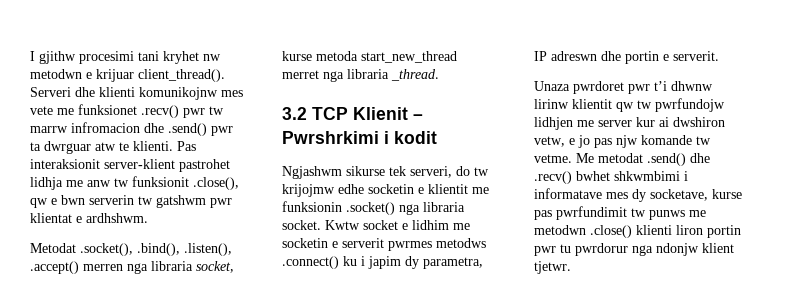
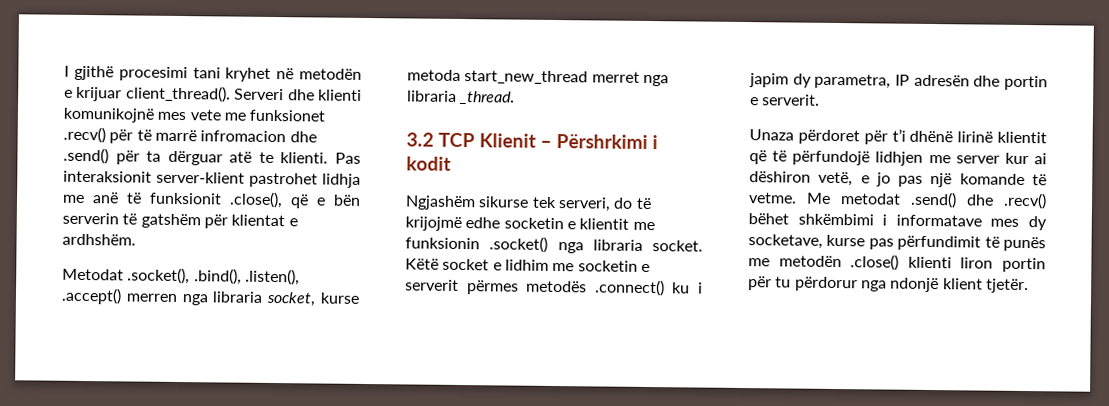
[39,51,76,64] gjithw -> [73,65,114,81] gjithë
[203,54,221,61] [30,69,82,79] nw metodwn -> [276,68,363,80] në metodën
[139,87,218,100] komunikojnw -> [63,107,154,123] komunikojnë
[183,106,224,118] [30,122,233,136] [30,141,116,154] pwr tw marrw infromacion dhe .send() pwr ta dwrguar atw -> [109,129,317,144] [63,147,253,166] për të marrë infromacion dhe .send() për ta dërguar atë
[87,176,239,190] [30,195,232,208] anw tw funksionit .close(), qw e bwn serverin tw gatshwm pwr -> [92,191,361,209] [62,212,228,229] anë të funksionit .close(), që e bën serverin të gatshëm për
[86,213,148,223] ardhshwm. -> [62,233,136,246] ardhshëm.
[282,131,379,144] Pwrshrkimi -> [556,134,648,149] Përshrkimi
[282,166,342,179] Ngjashwm -> [405,195,476,211] Ngjashëm
[474,167,489,176] [282,184,335,197] tw krijojmw -> [635,197,652,210] [405,216,462,232] të krijojmë
[325,220,360,230] Kwtw -> [405,258,439,270] Këtë
[388,238,486,251] pwrmes metodws -> [466,280,588,295] përmes metodës
[551,51,597,61] adreswn -> [913,74,970,87] adresën
[573,81,713,94] [534,98,725,112] pwrdoret pwr t’i dhwnw lirinw klientit qw tw pwrfundojw -> [797,128,1047,145] [749,150,871,166] përdoret për t’i dhënë lirinë klientit që të përfundojë
[673,117,725,127] [534,136,565,147] dwshiron vetw, -> [749,171,854,187] dëshiron vetë,
[616,135,711,148] njw komande tw -> [930,172,1047,188] një komande të
[576,171,680,181] bwhet shkwmbimi -> [748,213,874,226] bëhet shkëmbimi
[556,206,706,220] [534,225,741,238] [534,243,734,256] [534,261,571,274] pwrfundimit tw punws me metodwn .close() klienti liron portin pwr tu pwrdorur nga ndonjw klient tjetwr. -> [897,235,1046,252] [748,254,1046,273] [748,276,1029,294] përfundimit të punës me metodën .close() klienti liron portin për tu përdorur nga ndonjë klient tjetër.

